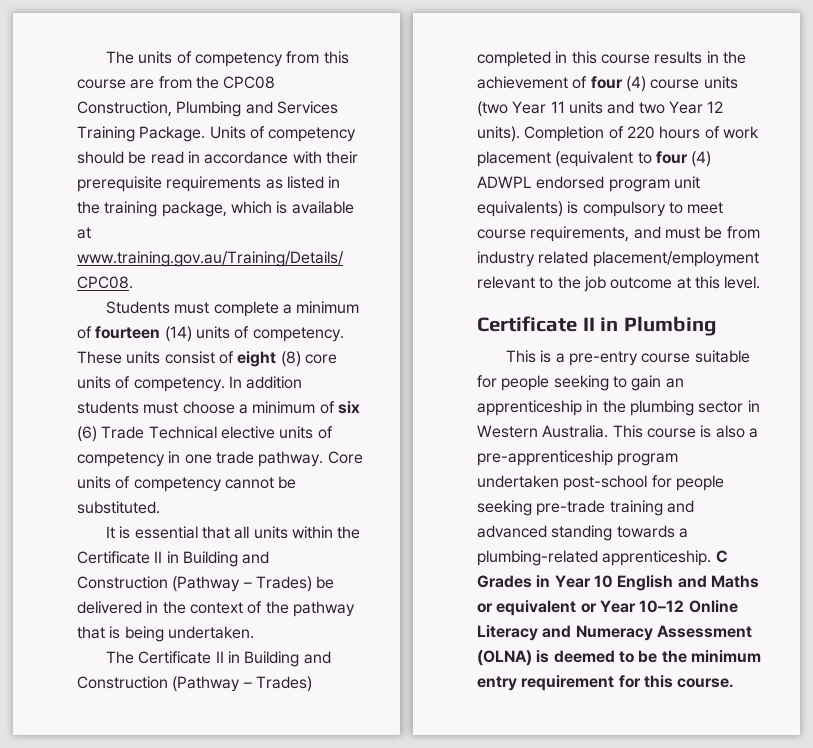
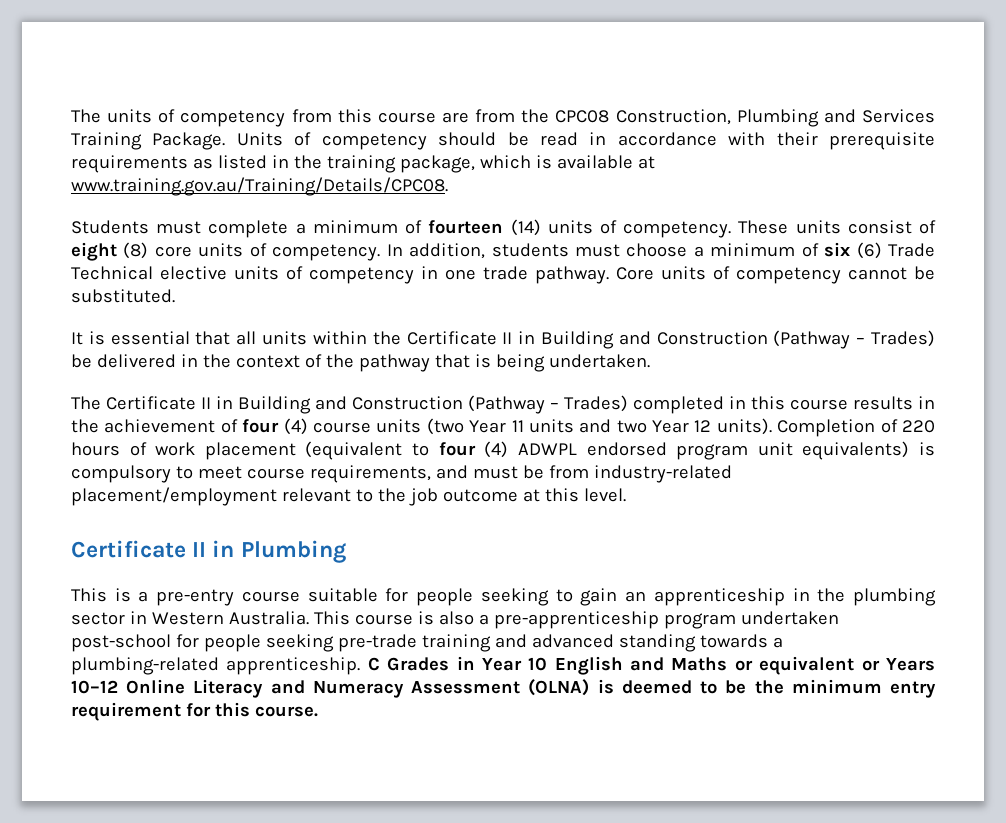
[246,376,303,389] addition -> [409,243,486,259] addition,
[477,251,589,267] industry related -> [593,465,732,483] industry-related
[599,600,636,613] Year -> [885,658,935,671] Years

